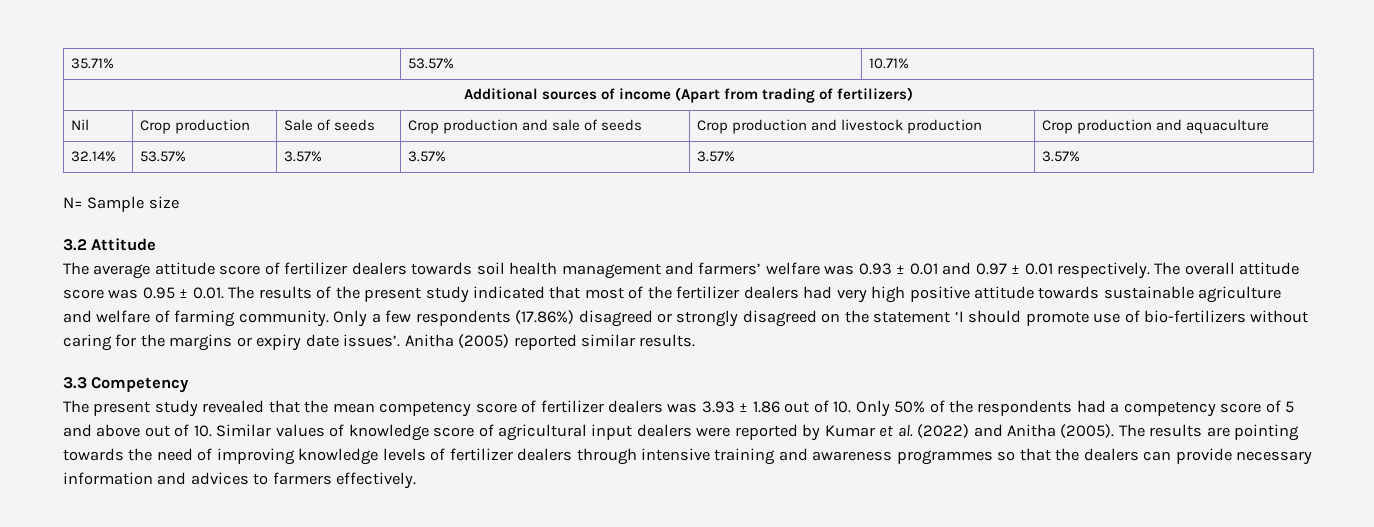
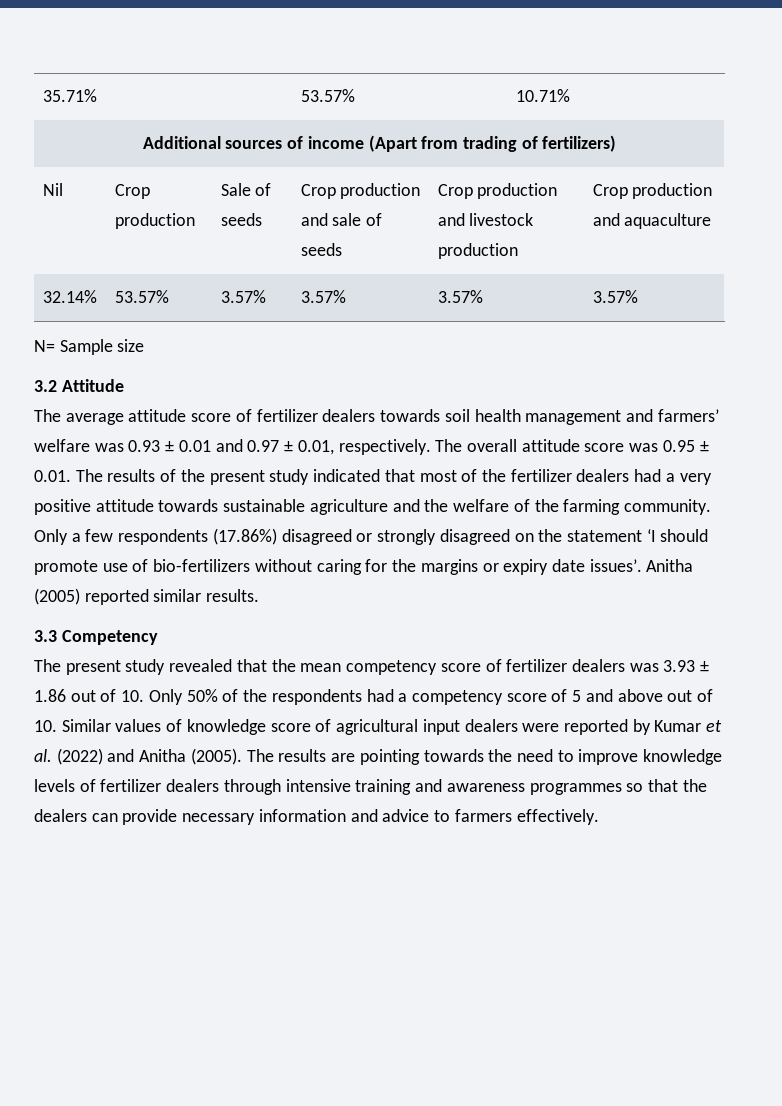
[1024,263,1053,275] 0.01 -> [297,440,334,455] 0.01,
[836,286,906,303] very high -> [665,473,712,485] a very
(92, 316) none -> [424,499,449,512] the
(170, 316) none -> [534,499,559,512] the
[197,448,295,465] of improving -> [557,749,639,765] to improve
[190,472,249,485] advices -> [382,809,430,822] advice

